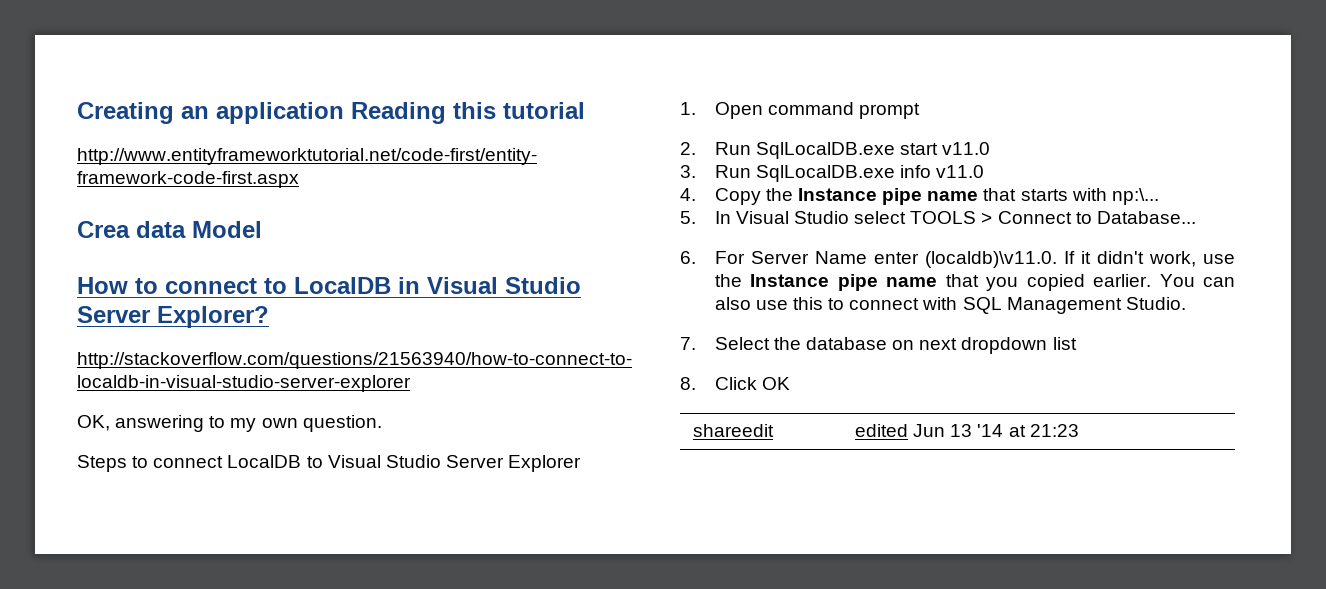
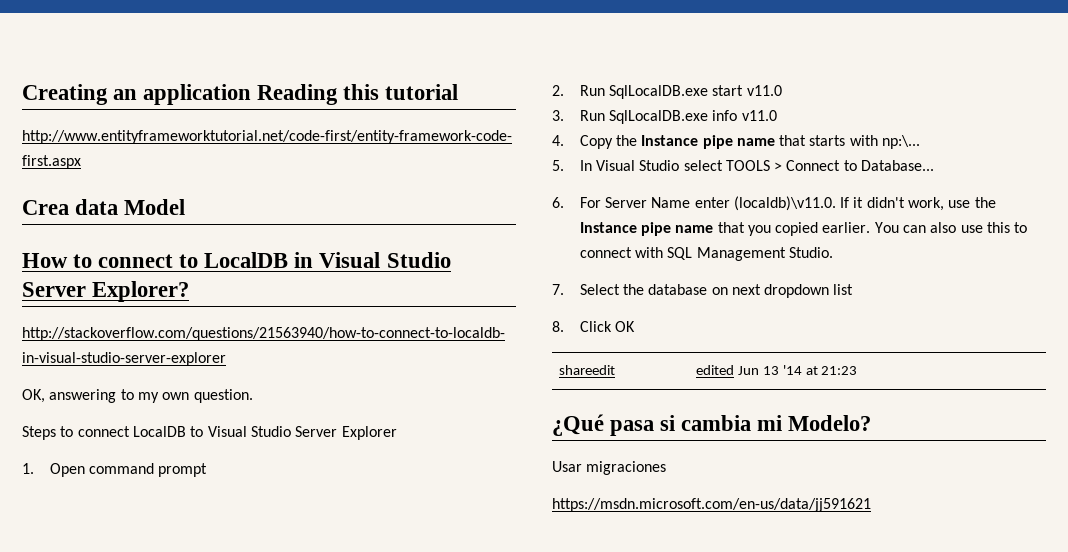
(1079, 430) none -> [552,414,872,436] [552,461,667,475] [552,498,871,512] // ¿Qué pasa si cambia mi Modelo? // Usar migraciones // https://msdn.microsoft.com/en-us/data/jj591621

